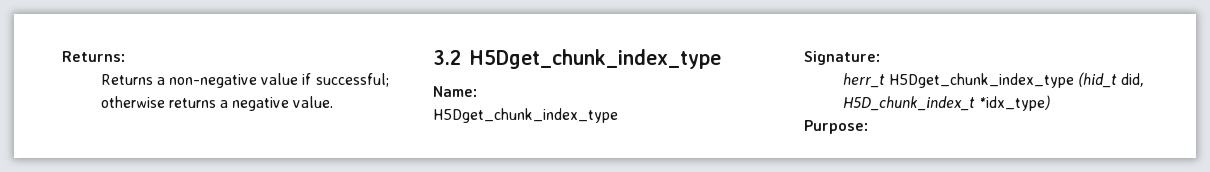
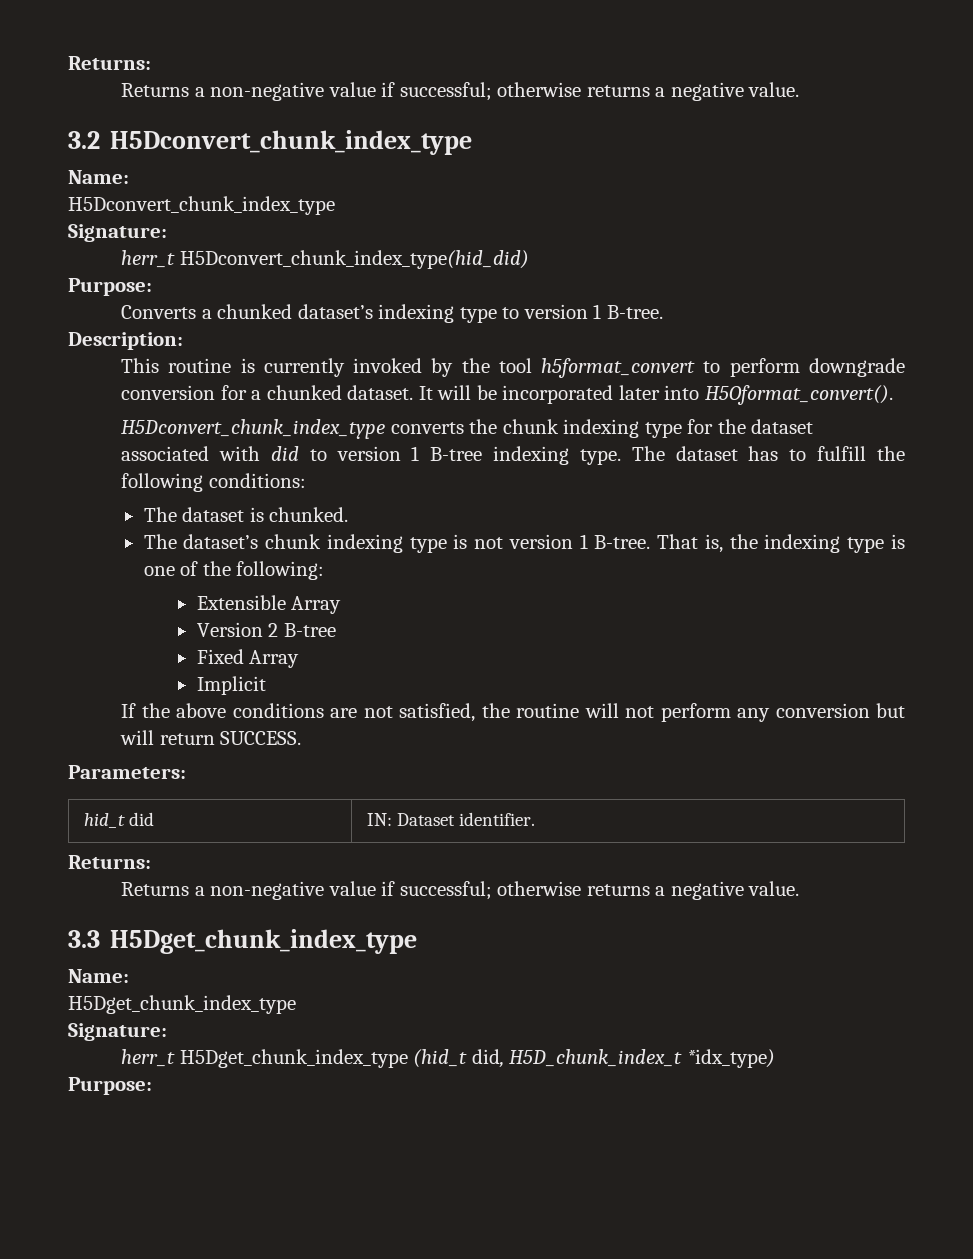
(461, 57) none -> [110,130,473,155] [68,170,129,184] [68,196,335,215] [68,224,167,242] [121,250,529,269] [68,278,152,296] [121,304,663,323] [68,332,183,350] [121,358,905,378] [121,385,894,405] [121,419,814,439] [121,446,905,465] [121,473,306,492] [143,507,349,522] [143,534,905,553] [143,561,325,580] [196,595,342,614] [196,622,336,637] [196,649,300,668] [196,676,266,695] [121,703,906,722] [120,730,302,745] [68,765,186,779] [83,812,154,828] [366,812,535,826] [68,855,151,869] [121,881,800,900] [68,930,100,948] H5Dconvert_chunk_index_type // Name: // H5Dconvert_chunk_index_type // Signature: // herr_t H5Dconvert_chunk_index_type(hid_did) // Purpose: // Converts a chunked dataset’s indexing type to version 1 B-tree. // Description: // This routine is currently invoked by the tool h5format_convert to perform downgrade conversion for a chunked dataset. It will be incorporated later into H5Oformat_convert(). // H5Dconvert_chunk_index_type converts the chunk indexing type for the dataset associated with did to version 1 B-tree indexing type. The dataset has to fulfill the following conditions: // The dataset is chunked. // The dataset’s chunk indexing type is not version 1 B-tree. That is, the indexing type is one of the following: // Extensible Array // Version 2 B-tree // Fixed Array // Implicit // If the above conditions are not satisfied, the routine will not perform any conversion but will return SUCCESS. // Parameters: // hid_t did | IN: Dataset identifier. // Returns: // Returns a non-negative value if successful; otherwise returns a negative value. // 3.3

